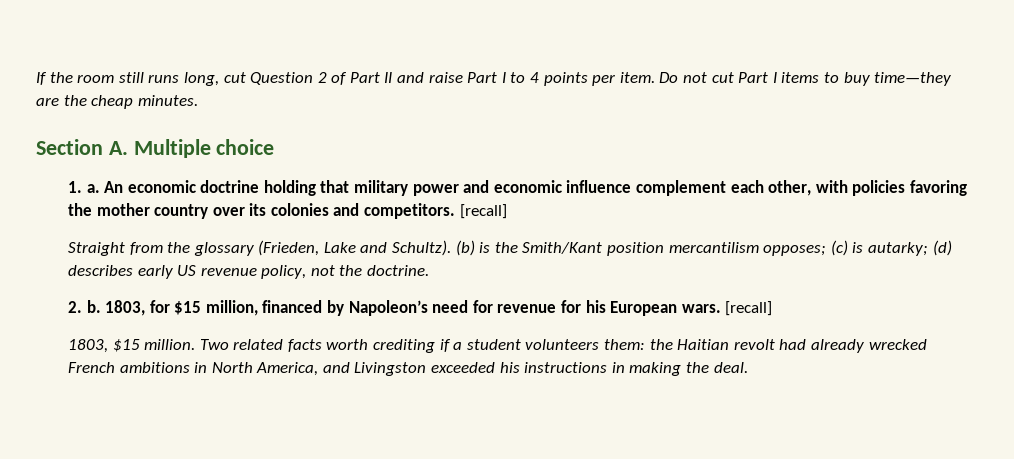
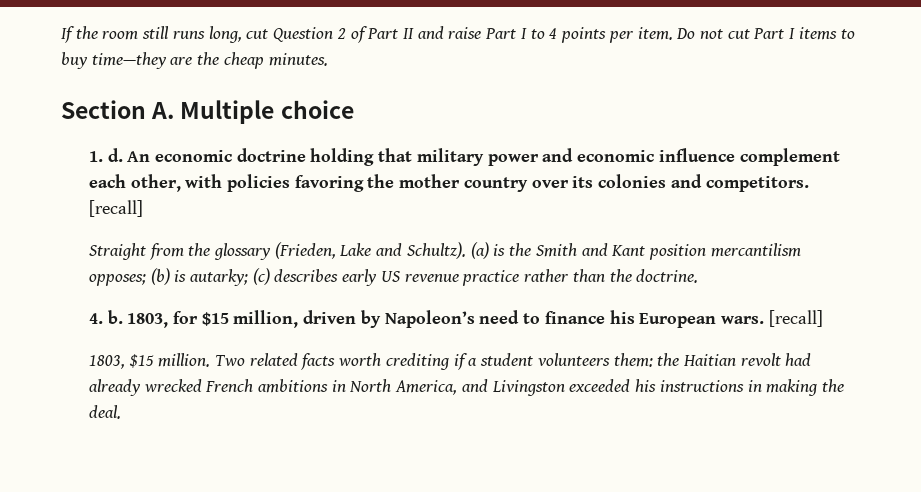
[86,184,100,193] a. -> [107,148,123,162] d.
[455,240,475,256] (b) -> [470,242,489,259] (a)
[522,242,603,254] Smith/Kant -> [535,243,646,257] Smith and Kant
[830,240,848,256] (c) -> [150,268,170,285] (b)
[932,240,952,256] (d) -> [252,268,270,285] (c)
[261,265,335,279] policy, not -> [462,269,605,286] practice rather than
[67,301,82,313] 2. -> [88,313,103,324] 4.
[262,300,323,313] financed -> [303,310,357,324] driven
[472,300,581,313] for revenue for -> [523,311,605,324] to finance

